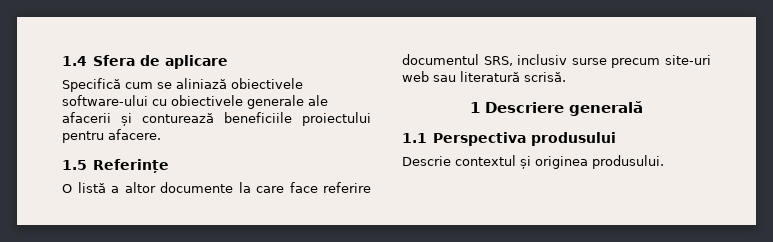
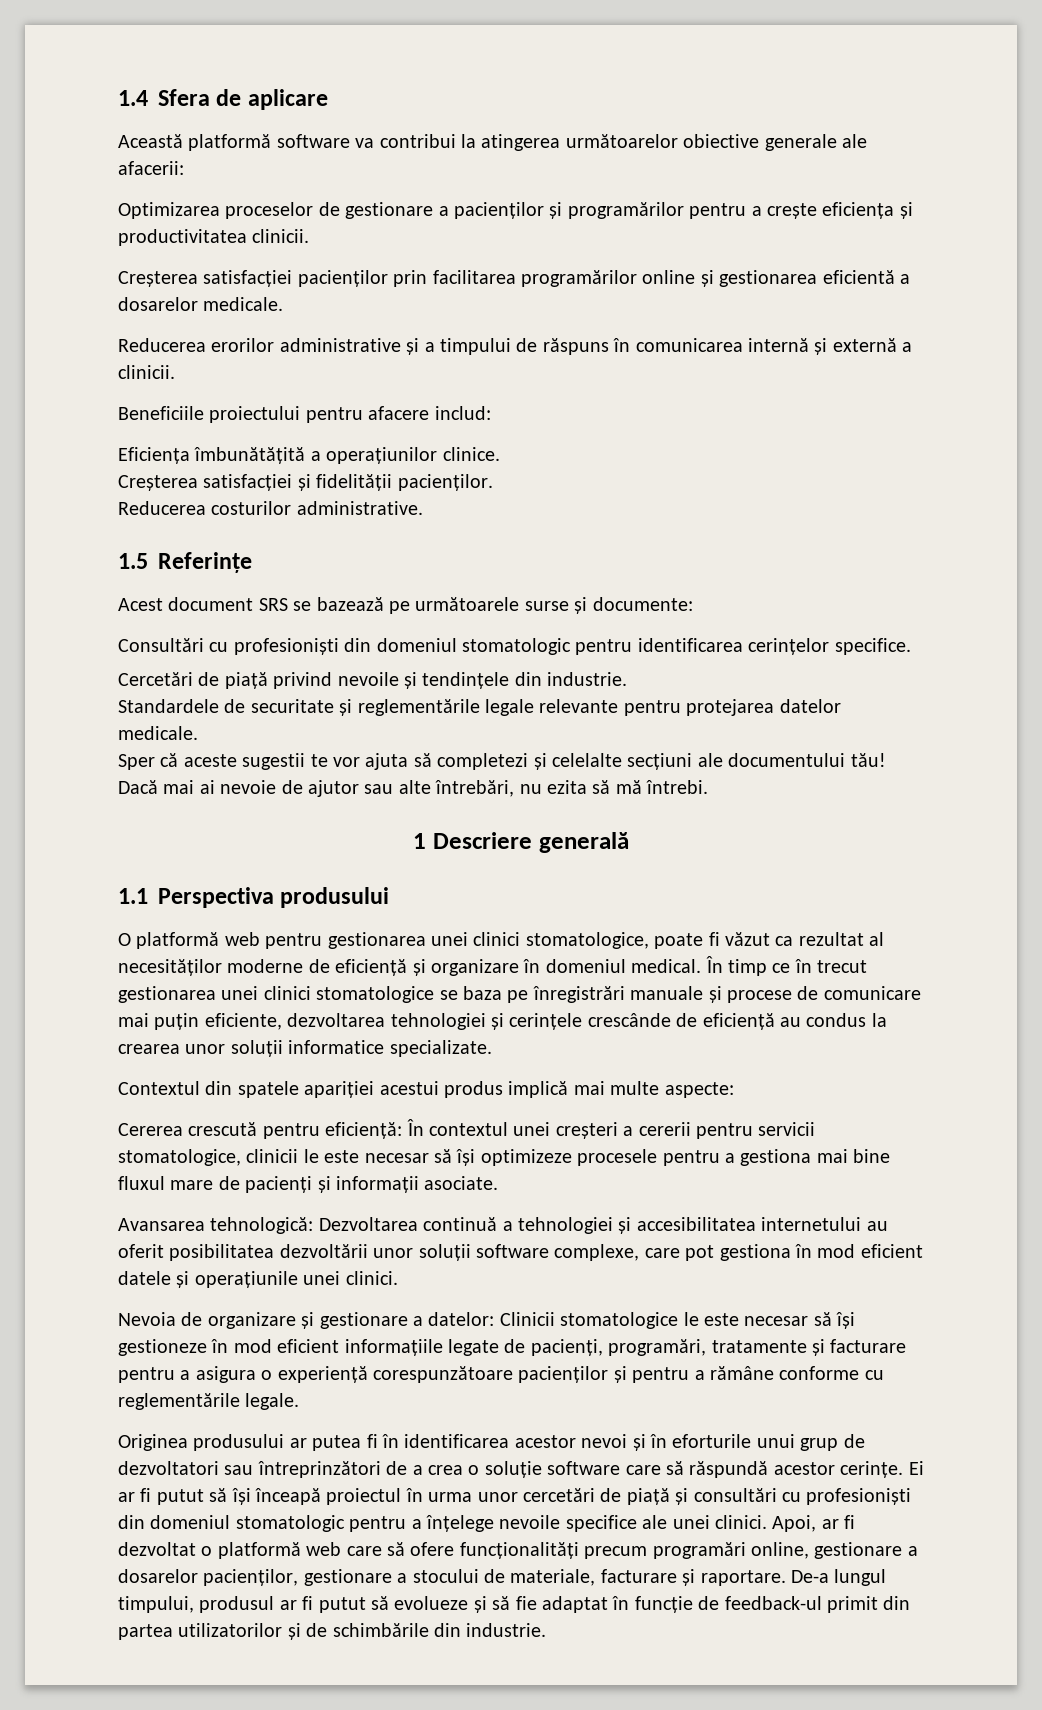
[62,78,303,92] [62,95,328,109] [62,112,371,126] [62,129,161,143] [62,159,170,173] [62,182,371,193] [402,54,711,68] [402,71,566,82] Specifică cum se aliniază obiectivele software-ului cu obiectivele generale ale afacerii și conturează beneficiile proiectului pentru afacere. // 1.5 Referințe // O listă a altor documente la care face referire documentul SRS, inclusiv surse precum site-uri web sau literatură scrisă. -> [118,134,867,151] [118,161,184,175] [118,202,913,219] [118,229,310,246] [118,270,910,287] [118,297,284,311] [118,338,913,355] [118,365,175,379] [118,406,491,423] [118,447,500,464] [118,474,493,491] [118,501,423,515] [118,552,252,573] [118,597,693,614] [118,638,911,655] [118,672,628,689] [118,699,841,716] [118,726,198,740] [118,753,886,770] [118,780,709,797] Această platformă software va contribui la atingerea următoarelor obiective generale ale afacerii: // Optimizarea proceselor de gestionare a pacienților și programărilor pentru a crește eficiența și productivitatea clinicii. // Creșterea satisfacției pacienților prin facilitarea programărilor online și gestionarea eficientă a dosarelor medicale. // Reducerea erorilor administrative și a timpului de răspuns în comunicarea internă și externă a clinicii. // Beneficiile proiectului pentru afacere includ: // Eficiența îmbunătățită a operațiunilor clinice. // Creșterea satisfacției și fidelității pacienților. // Reducerea costurilor administrative. // 1.5 Referințe // Acest document SRS se bazează pe următoarele surse și documente: // Consultări cu profesioniști din domeniul stomatologic pentru identificarea cerințelor specifice. // Cercetări de piață privind nevoile și tendințele din industrie. // Standardele de securitate și reglementările legale relevante pentru protejarea datelor medicale. // Sper că aceste sugestii te vor ajuta să completezi și celelalte secțiuni ale documentului tău! Dacă mai ai nevoie de ajutor sau alte întrebări, nu ezita să mă întrebi.
[402,155,664,169] Descrie contextul și originea produsului. -> [118,932,885,949] [118,956,868,976] [118,986,921,1003] [118,1013,887,1030] [118,1040,492,1057] [118,1081,734,1098] [118,1119,816,1139] [118,1149,891,1166] [118,1176,499,1193] [118,1217,888,1234] [118,1244,923,1261] [118,1271,398,1288] [118,1312,856,1329] [118,1339,907,1356] [118,1366,884,1383] [118,1393,300,1410] [118,1434,865,1451] [118,1461,924,1478] [118,1488,912,1505] [118,1515,856,1532] [118,1542,918,1559] [118,1569,887,1586] [118,1596,911,1613] [118,1623,547,1640] O platformă web pentru gestionarea unei clinici stomatologice, poate fi văzut ca rezultat al necesităților moderne de eficiență și organizare în domeniul medical. În timp ce în trecut gestionarea unei clinici stomatologice se baza pe înregistrări manuale și procese de comunicare mai puțin eficiente, dezvoltarea tehnologiei și cerințele crescânde de eficiență au condus la crearea unor soluții informatice specializate. // Contextul din spatele apariției acestui produs implică mai multe aspecte: // Cererea crescută pentru eficiență: În contextul unei creșteri a cererii pentru servicii stomatologice, clinicii le este necesar să își optimizeze procesele pentru a gestiona mai bine fluxul mare de pacienți și informații asociate. // Avansarea tehnologică: Dezvoltarea continuă a tehnologiei și accesibilitatea internetului au oferit posibilitatea dezvoltării unor soluții software complexe, care pot gestiona în mod eficient datele și operațiunile unei clinici. // Nevoia de organizare și gestionare a datelor: Clinicii stomatologice le este necesar să își gestioneze în mod eficient informațiile legate de pacienți, programări, tratamente și facturare pentru a asigura o experiență corespunzătoare pacienților și pentru a rămâne conforme cu reglementările legale. // Originea produsului ar putea fi în identificarea acestor nevoi și în eforturile unui grup de dezvoltatori sau întreprinzători de a crea o soluție software care să răspundă acestor cerințe. Ei ar fi putut să își înceapă proiectul în urma unor cercetări de piață și consultări cu profesioniști din domeniul stomatologic pentru a înțelege nevoile specifice ale unei clinici. Apoi, ar fi dezvoltat o platformă web care să ofere funcționalități precum programări online, gestionare a dosarelor pacienților, gestionare a stocului de materiale, facturare și raportare. De-a lungul timpului, produsul ar fi putut să evolueze și să fie adaptat în funcție de feedback-ul primit din partea utilizatorilor și de schimbările din industrie.

